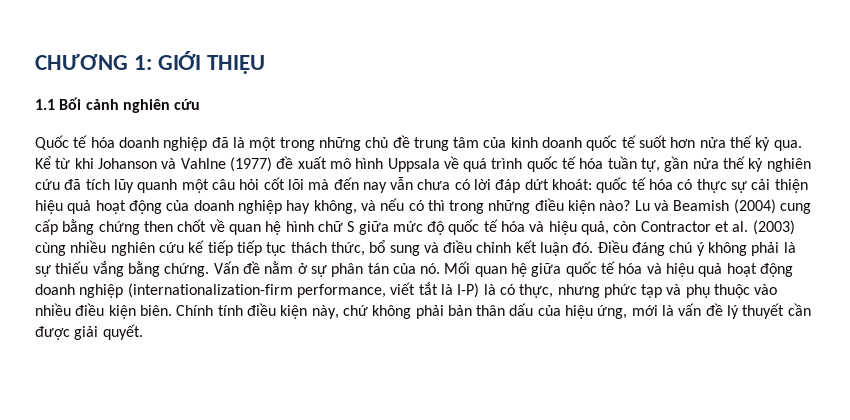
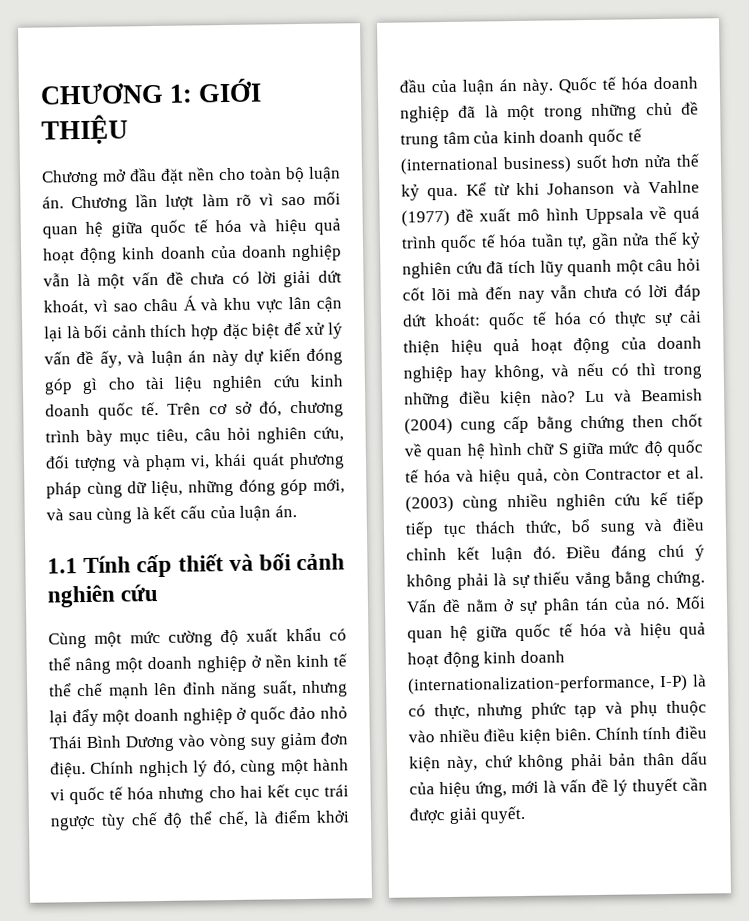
[35,97,201,113] 1.1 Bối cảnh nghiên cứu // -> [41,166,341,187] [42,191,341,213] [42,218,341,239] [43,244,342,265] [43,270,342,289] [43,295,342,316] [44,321,344,342] [44,348,344,368] [44,374,343,395] [45,400,345,420] [45,426,344,446] [45,452,345,473] [46,478,346,499] [46,505,297,524] [47,553,346,578] [47,583,159,608] [48,627,347,649] [48,653,347,675] [49,680,348,699] [49,706,348,727] [49,732,348,752] [50,758,349,778] [50,784,349,805] [50,809,349,831] [399,78,553,95] Chương mở đầu đặt nền cho toàn bộ luận án. Chương lần lượt làm rõ vì sao mối quan hệ giữa quốc tế hóa và hiệu quả hoạt động kinh doanh của doanh nghiệp vẫn là một vấn đề chưa có lời giải dứt khoát, vì sao châu Á và khu vực lân cận lại là bối cảnh thích hợp đặc biệt để xử lý vấn đề ấy, và luận án này dự kiến đóng góp gì cho tài liệu nghiên cứu kinh doanh quốc tế. Trên cơ sở đó, chương trình bày mục tiêu, câu hỏi nghiên cứu, đối tượng và phạm vi, khái quát phương pháp cùng dữ liệu, những đóng góp mới, và sau cùng là kết cấu của luận án. // 1.1 Tính cấp thiết và bối cảnh nghiên cứu // Cùng một mức cường độ xuất khẩu có thể nâng một doanh nghiệp ở nền kinh tế thể chế mạnh lên đỉnh năng suất, nhưng lại đẩy một doanh nghiệp ở quốc đảo nhỏ Thái Bình Dương vào vòng suy giảm đơn điệu. Chính nghịch lý đó, cùng một hành vi quốc tế hóa nhưng cho hai kết cục trái ngược tùy chế độ thể chế, là điểm khởi đầu của luận án này.
(636, 141) none -> [400,156,572,175] (international business)
[35,282,453,298] doanh nghiệp (internationalization-firm performance, viết tắt là -> [483,650,565,664] [408,675,655,695] kinh doanh (internationalization-performance,

